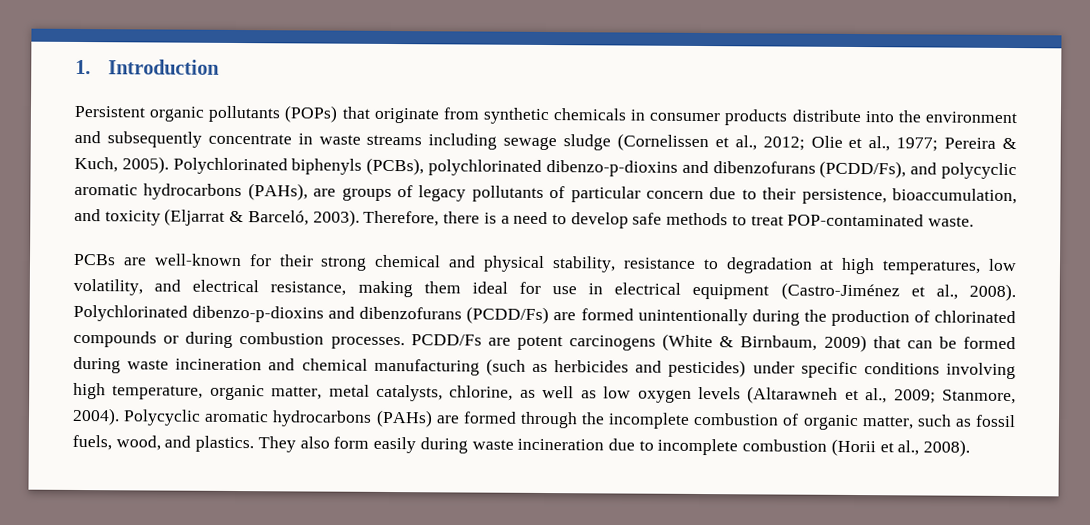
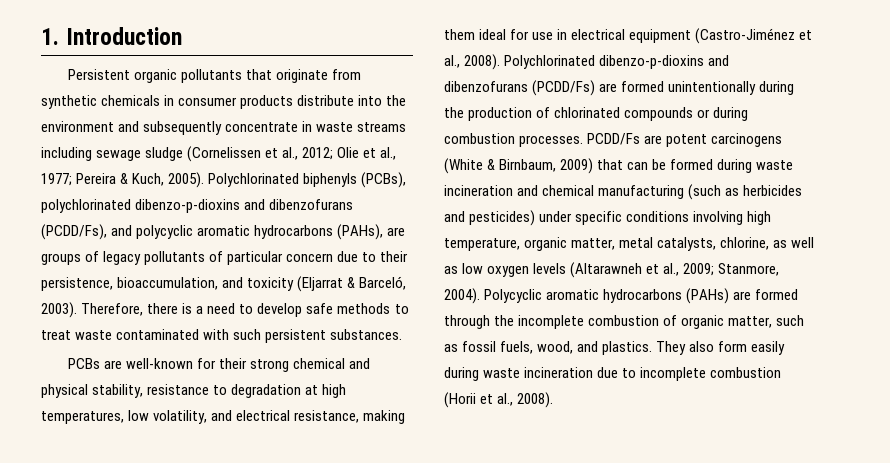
[284,105,339,123] (POPs) -> (242, 76) none
[787,213,975,227] POP-contaminated waste. -> [75,329,403,343] waste contaminated with such persistent substances.

